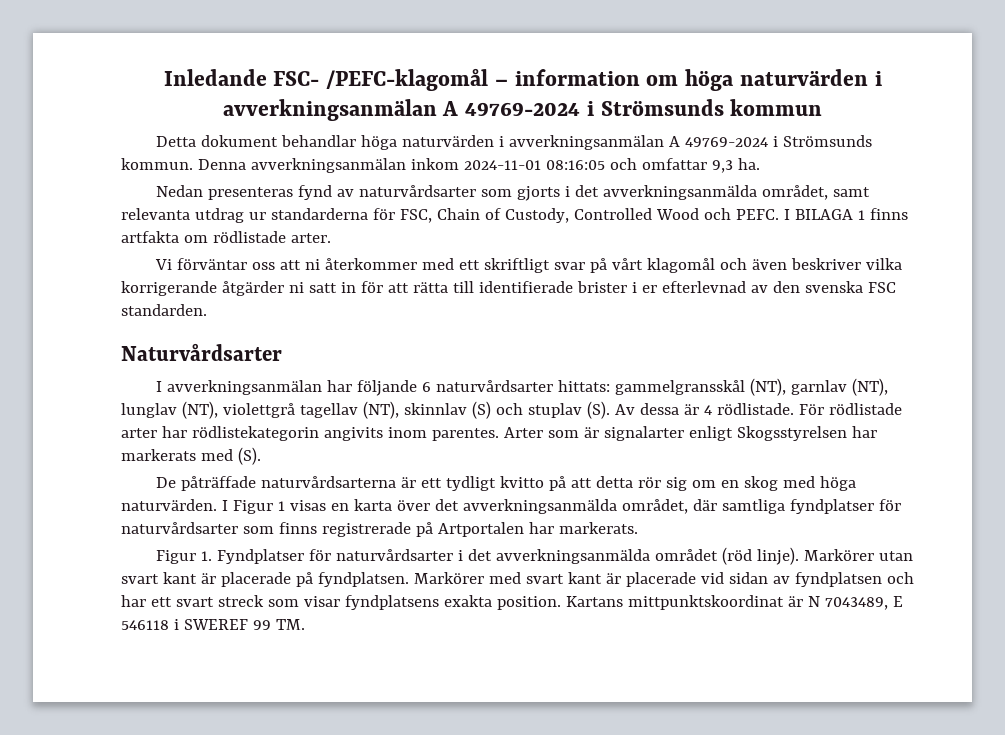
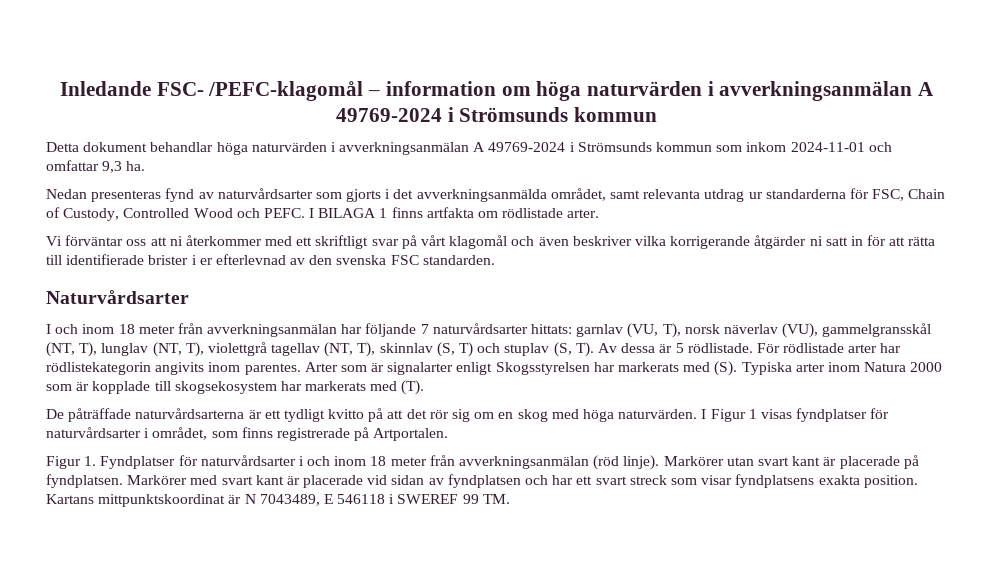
[121,158,406,173] kommun. Denna avverkningsanmälan -> [656,142,743,152] kommun som
[545,160,605,170] 08:16:05 -> (865, 147) none
(163, 386) none -> [55,323,203,334] och inom 18 meter från
[422,382,432,392] 6 -> [420,324,429,334] 7
[615,378,889,396] [121,401,610,419] gammelgransskål (NT), garnlav (NT), lunglav (NT), violettgrå tagellav (NT), skinnlav (S) och stuplav (S). -> [576,323,932,338] [46,342,594,357] garnlav (VU, T), norsk näverlav (VU), gammelgransskål (NT, T), lunglav (NT, T), violettgrå tagellav (NT, T), skinnlav (S, T) och stuplav (S, T).
[703,405,712,415] 4 -> [675,343,684,353] 5
(261, 456) none -> [741,362,943,375] [46,380,425,395] Typiska arter inom Natura 2000 som är kopplade till skogsekosystem har markerats med (T).
[596,476,634,488] detta -> [406,409,427,419] det
[330,499,785,514] en karta över det avverkningsanmälda området, där samtliga -> (792, 414) none
(238, 528) none -> [144,427,208,440] i området,
[437,522,638,537] Artportalen har markerats. -> [373,428,449,441] Artportalen.
[468,549,719,564] det avverkningsanmälda området -> [307,455,590,469] och inom 18 meter från avverkningsanmälan

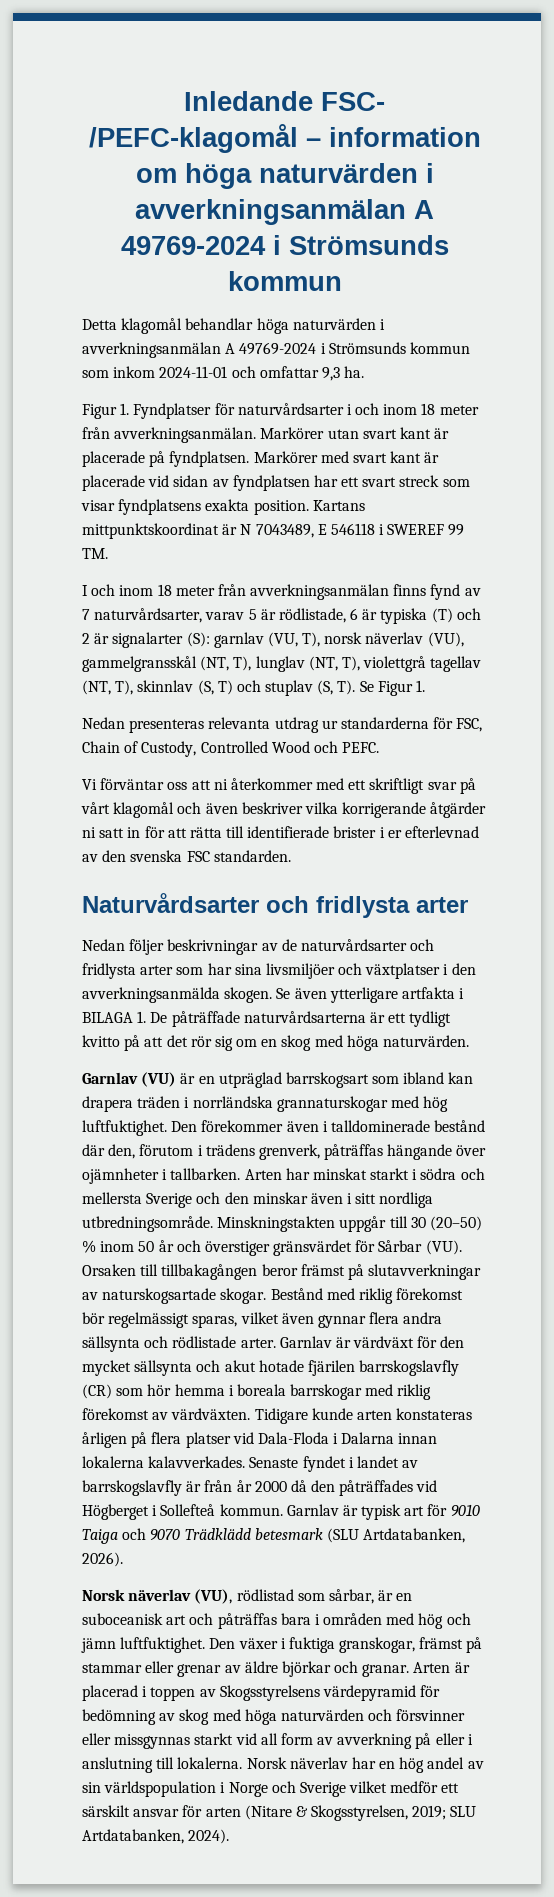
[83,142,148,152] dokument -> [121,318,183,334] klagomål
[46,188,641,202] Nedan presenteras fynd av naturvårdsarter som gjorts i det avverkningsanmälda området, samt -> [82,403,479,419] [82,427,450,443] [82,451,440,467] [82,475,470,491] [81,499,365,515] [82,523,465,539] [82,548,108,559] [82,584,481,600] [82,608,481,624] [82,632,464,648] [82,656,482,672] [82,680,426,696] [82,717,205,733] Figur 1. Fyndplatser för naturvårdsarter i och inom 18 meter från avverkningsanmälan. Markörer utan svart kant är placerade på fyndplatsen. Markörer med svart kant är placerade vid sidan av fyndplatsen har ett svart streck som visar fyndplatsens exakta position. Kartans mittpunktskoordinat är N 7043489, E 546118 i SWEREF 99 TM. // I och inom 18 meter från avverkningsanmälan finns fynd av 7 naturvårdsarter, varav 5 är rödlistade, 6 är typiska (T) och 2 är signalarter (S): garnlav (VU, T), norsk näverlav (VU), gammelgransskål (NT, T), lunglav (NT, T), violettgrå tagellav (NT, T), skinnlav (S, T) och stuplav (S, T). Se Figur 1. // Nedan presenteras
[309,207,600,218] I BILAGA 1 finns artfakta om rödlistade arter. -> (380, 747) none
[46,323,932,338] [46,342,902,357] [46,361,943,376] [46,380,425,395] // I och inom 18 meter från avverkningsanmälan har följande 7 naturvårdsarter hittats: garnlav (VU, T), norsk näverlav (VU), gammelgransskål (NT, T), lunglav (NT, T), violettgrå tagellav (NT, T), skinnlav (S, T) och stuplav (S, T). Av dessa är 5 rödlistade. För rödlistade arter har rödlistekategorin angivits inom parentes. Arter som är signalarter enligt Skogsstyrelsen har markerats med (S). Typiska arter inom Natura 2000 som är kopplade till skogsekosystem har markerats med (T). // -> [266,896,468,918] [82,939,435,955] [82,963,476,979] [82,987,465,1003] [82,1011,147,1023] och fridlysta arter // Nedan följer beskrivningar av de naturvårdsarter och fridlysta arter som har sina livsmiljöer och växtplatser i den avverkningsanmälda skogen. Se även ytterligare artfakta i BILAGA 1.
[701,408,890,422] [46,427,449,441] [46,455,919,470] [46,474,918,488] [46,494,510,507] I Figur 1 visas fyndplatser för naturvårdsarter i området, som finns registrerade på Artportalen. // Figur 1. Fyndplatser för naturvårdsarter i och inom 18 meter från avverkningsanmälan (röd linje). Markörer utan svart kant är placerade på fyndplatsen. Markörer med svart kant är placerade vid sidan av fyndplatsen och har ett svart streck som visar fyndplatsens exakta position. Kartans mittpunktskoordinat är N 7043489, E 546118 i SWEREF 99 TM. -> [82,1072,474,1088] [82,1096,449,1112] [82,1120,486,1136] [82,1144,487,1160] [82,1168,485,1184] [82,1192,434,1208] [82,1216,482,1232] [82,1240,462,1256] [82,1264,482,1280] [82,1288,464,1304] [82,1312,443,1328] [82,1336,465,1352] [82,1360,460,1376] [82,1384,432,1400] [82,1408,473,1424] [82,1432,438,1448] [82,1456,419,1472] [82,1480,438,1496] [82,1504,480,1520] [82,1528,466,1544] [82,1552,123,1567] [82,1589,413,1604] [82,1613,471,1629] [81,1637,483,1653] [82,1661,470,1677] [82,1685,441,1701] [82,1709,466,1725] [82,1733,473,1749] [82,1757,484,1773] [82,1781,460,1797] [82,1805,477,1821] [82,1829,230,1844] // Garnlav (VU) är en utpräglad barrskogsart som ibland kan drapera träden i norrländska grannaturskogar med hög luftfuktighet. Den förekommer även i talldominerade bestånd där den, förutom i trädens grenverk, påträffas hängande över ojämnheter i tallbarken. Arten har minskat starkt i södra och mellersta Sverige och den minskar även i sitt nordliga utbredningsområde. Minskningstakten uppgår till 30 (20–50) % inom 50 år och överstiger gränsvärdet för Sårbar (VU). Orsaken till tillbakagången beror främst på slutavverkningar av naturskogsartade skogar. Bestånd med riklig förekomst bör regelmässigt sparas, vilket även gynnar flera andra sällsynta och rödlistade arter. Garnlav är värdväxt för den mycket sällsynta och akut hotade fjärilen barrskogslavfly (CR) som hör hemma i boreala barrskogar med riklig förekomst av värdväxten. Tidigare kunde arten konstateras årligen på flera platser vid Dala-Floda i Dalarna innan lokalerna kalavverkades. Senaste fyndet i landet av barrskogslavfly är från år 2000 då den påträffades vid Högberget i Sollefteå kommun. Garnlav är typisk art för 9010 Taiga och 9070 Trädklädd betesmark (SLU Artdatabanken, 2026). // Norsk näverlav (VU), rödlistad som sårbar, är en suboceanisk art och påträffas bara i områden med hög och jämn luftfuktighet. Den växer i fuktiga granskogar, främst på stammar eller grenar av äldre björkar och granar. Arten är placerad i toppen av Skogsstyrelsens värdepyramid för bedömning av skog med höga naturvärden och försvinner eller missgynnas starkt vid all form av avverkning på eller i anslutning till lokalerna. Norsk näverlav har en hög andel av sin världspopulation i Norge och Sverige vilket medför ett särskilt ansvar för arten (Nitare & Skogsstyrelsen, 2019; SLU Artdatabanken, 2024).

